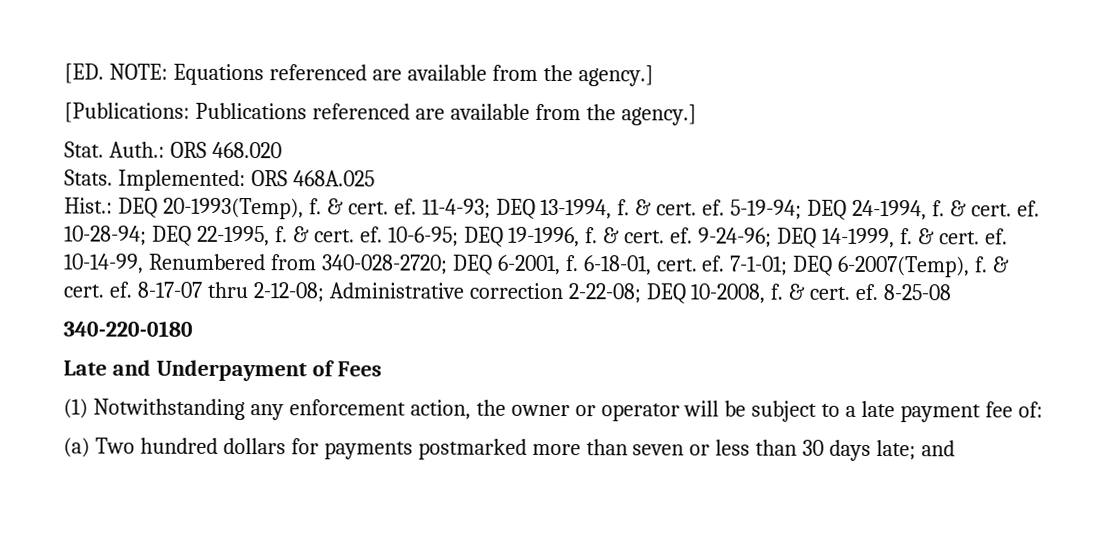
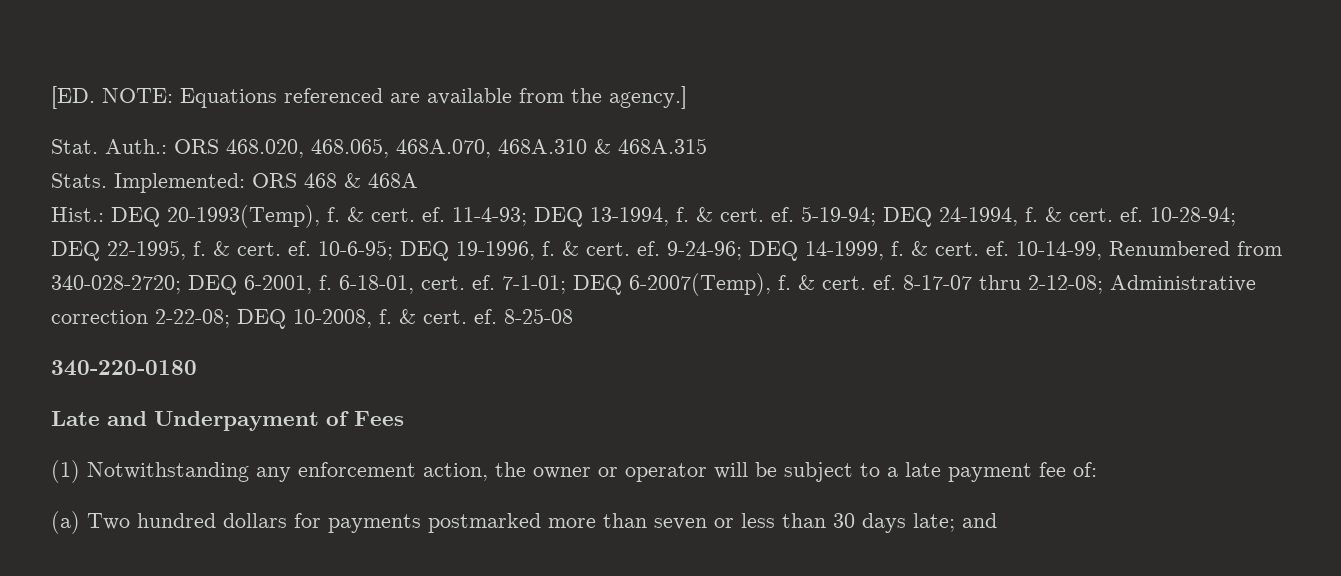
[64,102,697,126] [64,141,282,159] [Publications: Publications referenced are available from the agency.] // Stat. Auth.: ORS 468.020 -> [51,138,707,158] Stat. Auth.: ORS 468.020, 468.065, 468A.070, 468A.310 & 468A.315
[292,170,375,187] 468A.025 -> [304,173,418,188] 468 & 468A

